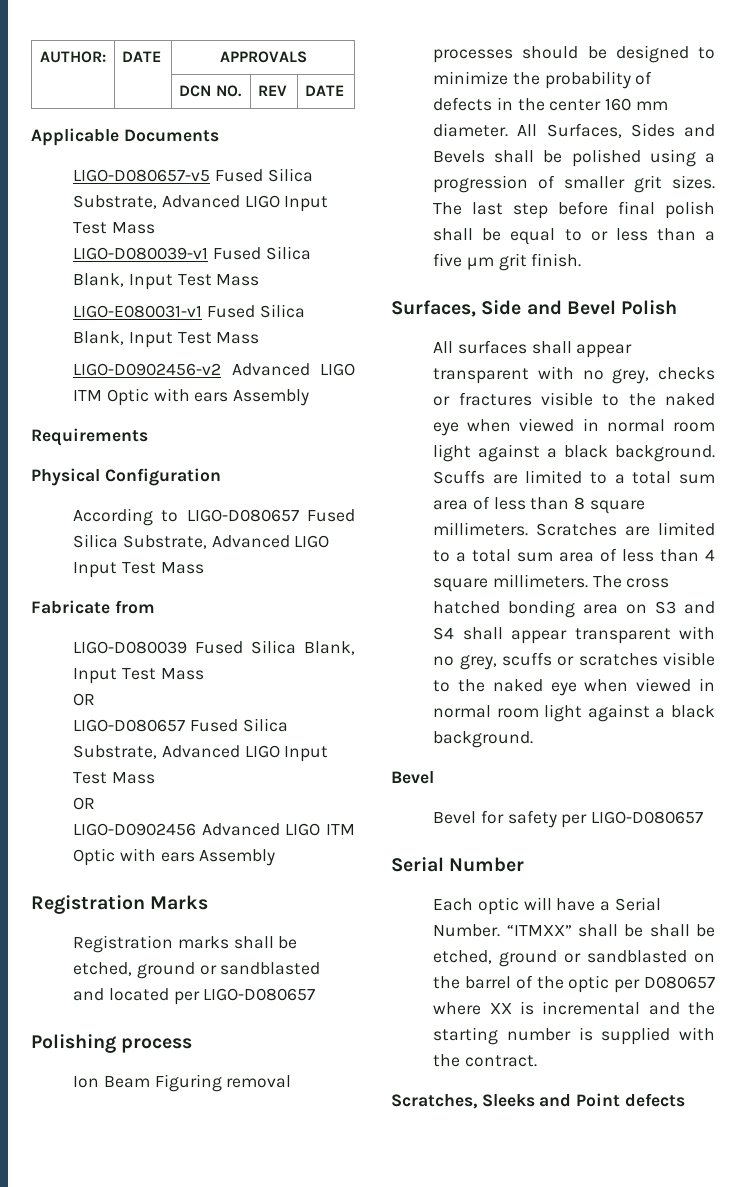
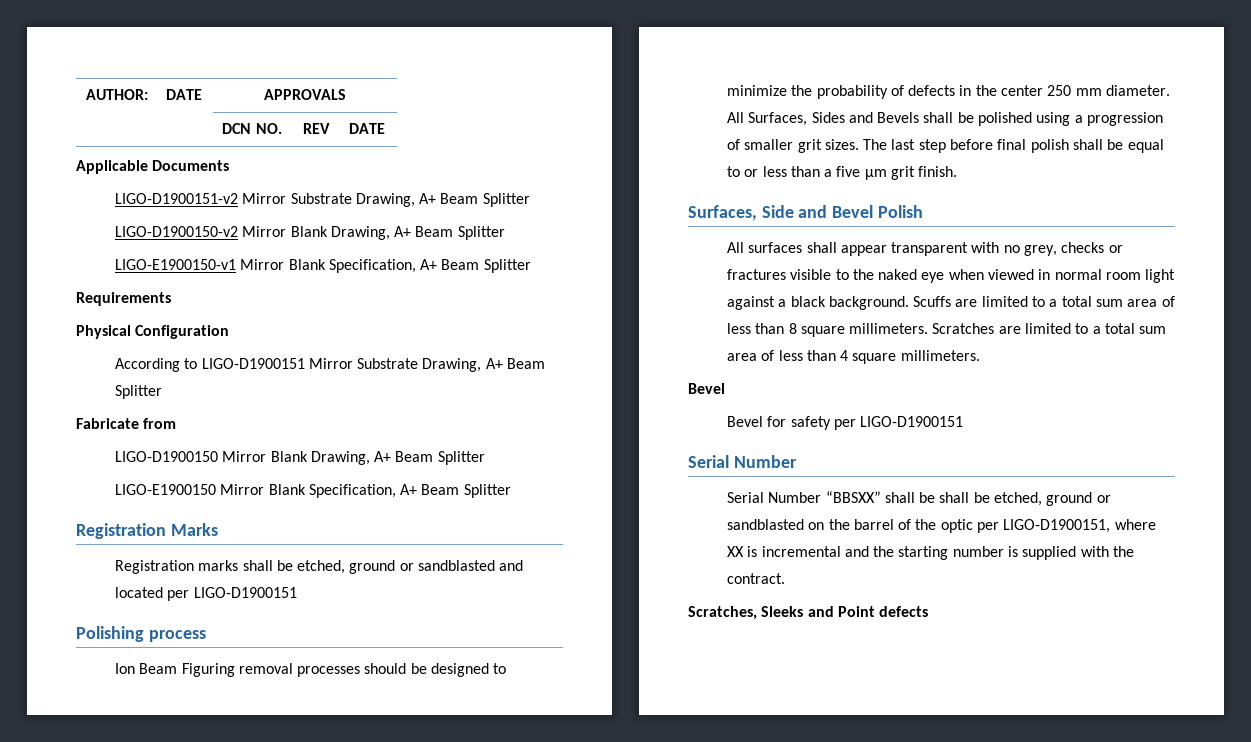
[73,168,313,182] [73,195,329,212] [73,222,155,234] [73,246,311,260] [73,273,260,290] [73,304,305,318] [73,331,260,348] [73,363,355,376] [73,388,310,406] LIGO-D080657-v5 Fused Silica Substrate, Advanced LIGO Input Test Mass // LIGO-D080039-v1 Fused Silica Blank, Input Test Mass // LIGO-E080031-v1 Fused Silica Blank, Input Test Mass // LIGO-D0902456-v2 Advanced LIGO ITM Optic with ears Assembly -> [114,193,530,207] [114,226,505,240] [114,259,531,273] LIGO-D1900151-v2 Mirror Substrate Drawing, A+ Beam Splitter // LIGO-D1900150-v2 Mirror Blank Drawing, A+ Beam Splitter // LIGO-E1900150-v1 Mirror Blank Specification, A+ Beam Splitter
[186,509,355,522] [73,534,330,549] [73,562,204,578] [31,600,155,614] [73,640,355,655] [73,668,204,684] [73,693,96,706] [73,718,288,732] [73,745,329,762] [73,772,155,784] [73,797,96,810] [73,823,355,836] [73,848,276,866] LIGO-D080657 Fused Silica Substrate, Advanced LIGO Input Test Mass // Fabricate from // LIGO-D080039 Fused Silica Blank, Input Test Mass // OR // LIGO-D080657 Fused Silica Substrate, Advanced LIGO Input Test Mass // OR // LIGO-D0902456 Advanced LIGO ITM Optic with ears Assembly -> [201,358,546,372] [114,385,162,399] [76,418,177,429] [114,451,485,465] [114,484,511,498] LIGO-D1900151 Mirror Substrate Drawing, A+ Beam Splitter // Fabricate from // LIGO-D1900150 Mirror Blank Drawing, A+ Beam Splitter // LIGO-E1900150 Mirror Blank Specification, A+ Beam Splitter
[203,988,316,1001] LIGO-D080657 -> [193,587,297,598] LIGO-D1900151
[605,98,632,111] 160 -> [1047,85,1072,96] 250
[592,575,670,588] [433,600,715,618] [433,626,715,644] [433,652,715,670] [433,678,715,696] [433,704,715,722] [433,731,534,748] The cross hatched bonding area on S3 and S4 shall appear transparent with no grey, scuffs or scratches visible to the naked eye when viewed in normal room light against a black background. -> (980, 355) none
[591,811,704,824] LIGO-D080657 -> [860,416,964,427] LIGO-D1900151
[433,897,661,915] [433,924,572,937] Each optic will have a Serial Number. “ITMXX” -> [726,491,881,503] Serial Number “BBSXX”
[644,976,715,989] D080657 -> [1003,519,1111,533] LIGO-D1900151,

